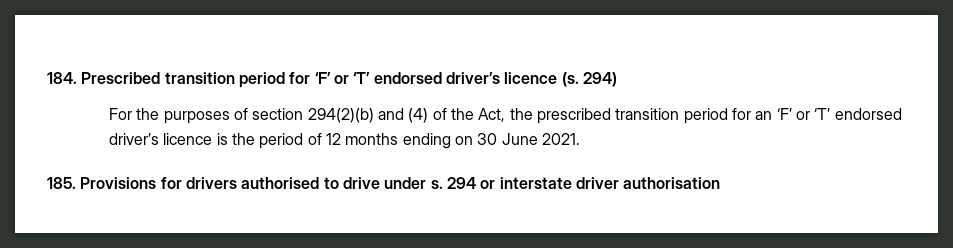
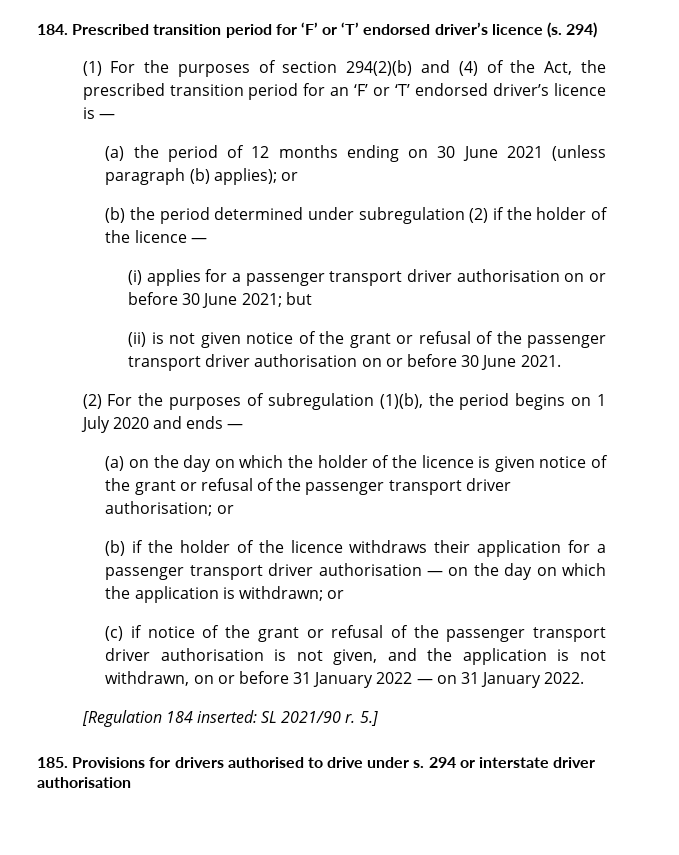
(617, 79) none -> [82,61,102,76] (1)
(228, 139) none -> [98,114,115,119] [105,146,125,161] — // (a)
[541,133,580,145] 2021. -> [506,145,606,161] [105,168,298,185] [105,207,608,224] [105,230,207,243] [128,269,606,286] [128,292,312,308] [128,331,606,348] [128,354,561,371] [82,393,606,410] [80,416,244,433] [105,455,609,472] [105,478,511,495] [105,501,234,516] [105,540,606,557] [105,563,606,580] [105,586,345,603] [105,625,607,642] [105,648,606,665] [105,671,585,688] [81,710,378,727] 2021 (unless paragraph (b) applies); or // (b) the period determined under subregulation (2) if the holder of the licence — // (i) applies for a passenger transport driver authorisation on or before 30 June 2021; but // (ii) is not given notice of the grant or refusal of the passenger transport driver authorisation on or before 30 June 2021. // (2) For the purposes of subregulation (1)(b), the period begins on 1 July 2020 and ends — // (a) on the day on which the holder of the licence is given notice of the grant or refusal of the passenger transport driver authorisation; or // (b) if the holder of the licence withdraws their application for a passenger transport driver authorisation — on the day on which the application is withdrawn; or // (c) if notice of the grant or refusal of the passenger transport driver authorisation is not given, and the application is not withdrawn, on or before 31 January 2022 — on 31 January 2022. // [Regulation 184 inserted: SL 2021/90 r. 5.]

